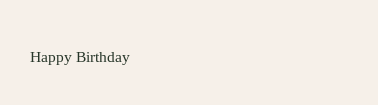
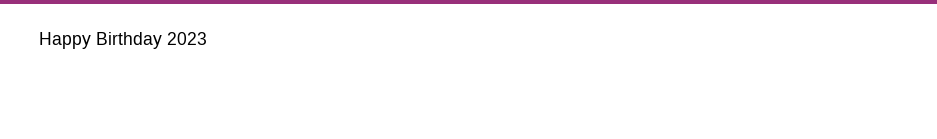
(131, 58) none -> [167,32,207,45] 2023

